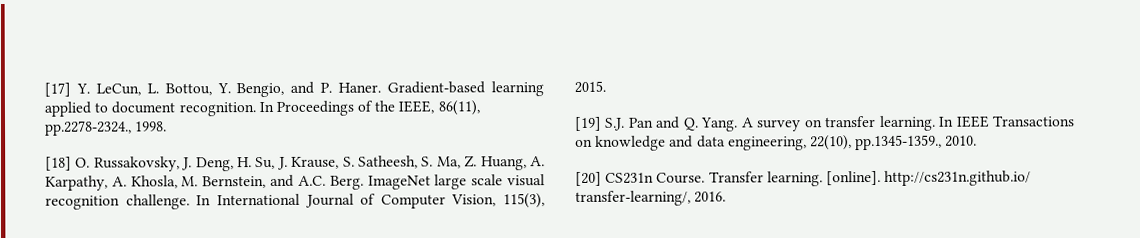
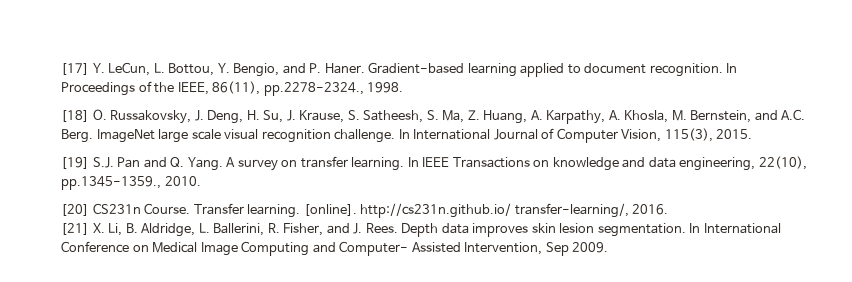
(727, 197) none -> [61,223,781,237] [61,241,609,256] // [21] X. Li, B. Aldridge, L. Ballerini, R. Fisher, and J. Rees. Depth data improves skin lesion segmentation. In International Conference on Medical Image Computing and Computer- Assisted Intervention, Sep 2009.

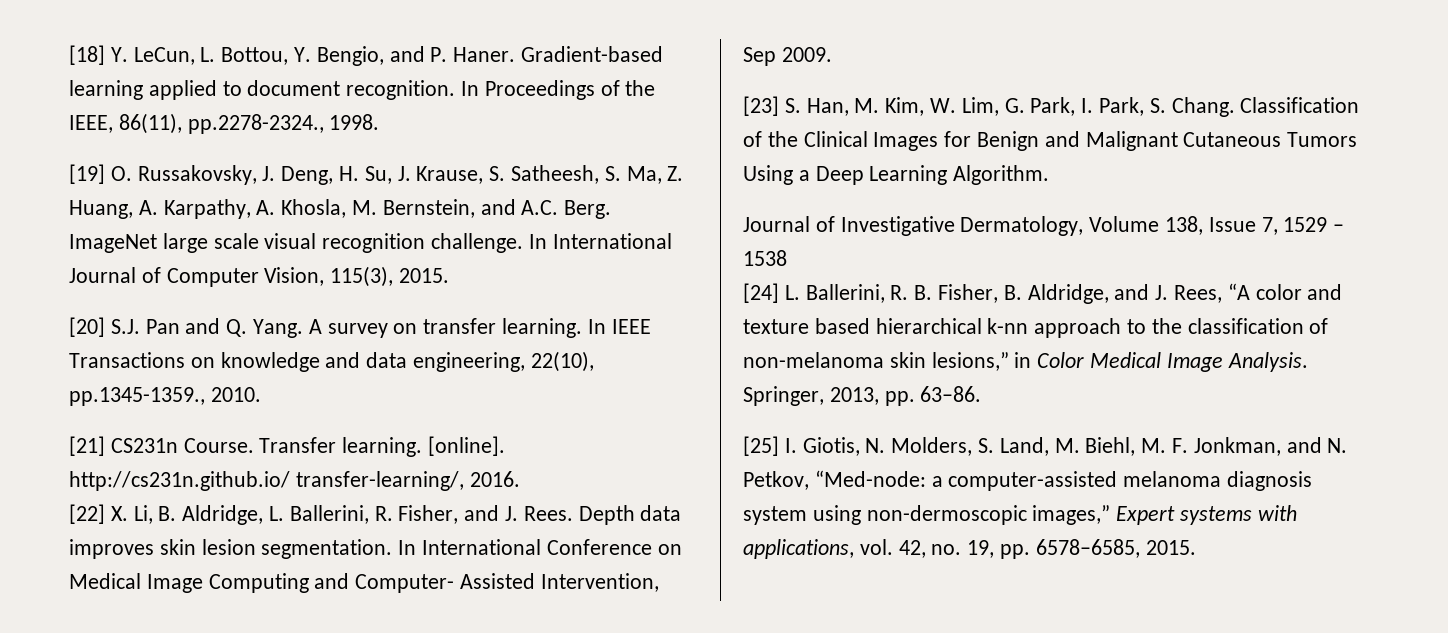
[61,63,89,75] [17] -> [69,45,105,65] [18]
[61,110,89,122] [18] -> [69,164,105,184] [19]
[61,157,89,169] [19] -> [69,317,105,337] [20]
[61,204,89,216] [20] -> [69,436,105,456] [21]
[61,223,89,235] [21] -> [69,504,105,524] [22]
(609, 247) none -> [743,96,1360,117] [743,131,1358,151] [743,165,1050,185] [743,216,1345,236] [743,250,787,266] [743,283,1343,304] [743,318,1329,338] [743,352,1308,372] [743,386,982,406] [743,436,1348,456] [743,470,1313,491] [743,505,1297,525] [743,539,1196,559] // [23] S. Han, M. Kim, W. Lim, G. Park, I. Park, S. Chang. Classification of the Clinical Images for Benign and Malignant Cutaneous Tumors Using a Deep Learning Algorithm. // Journal of Investigative Dermatology, Volume 138, Issue 7, 1529 – 1538 // [24] L. Ballerini, R. B. Fisher, B. Aldridge, and J. Rees, “A color and texture based hierarchical k-nn approach to the classification of non-melanoma skin lesions,” in Color Medical Image Analysis. Springer, 2013, pp. 63–86. // [25] I. Giotis, N. Molders, S. Land, M. Biehl, M. F. Jonkman, and N. Petkov, “Med-node: a computer-assisted melanoma diagnosis system using non-dermoscopic images,” Expert systems with applications, vol. 42, no. 19, pp. 6578–6585, 2015.

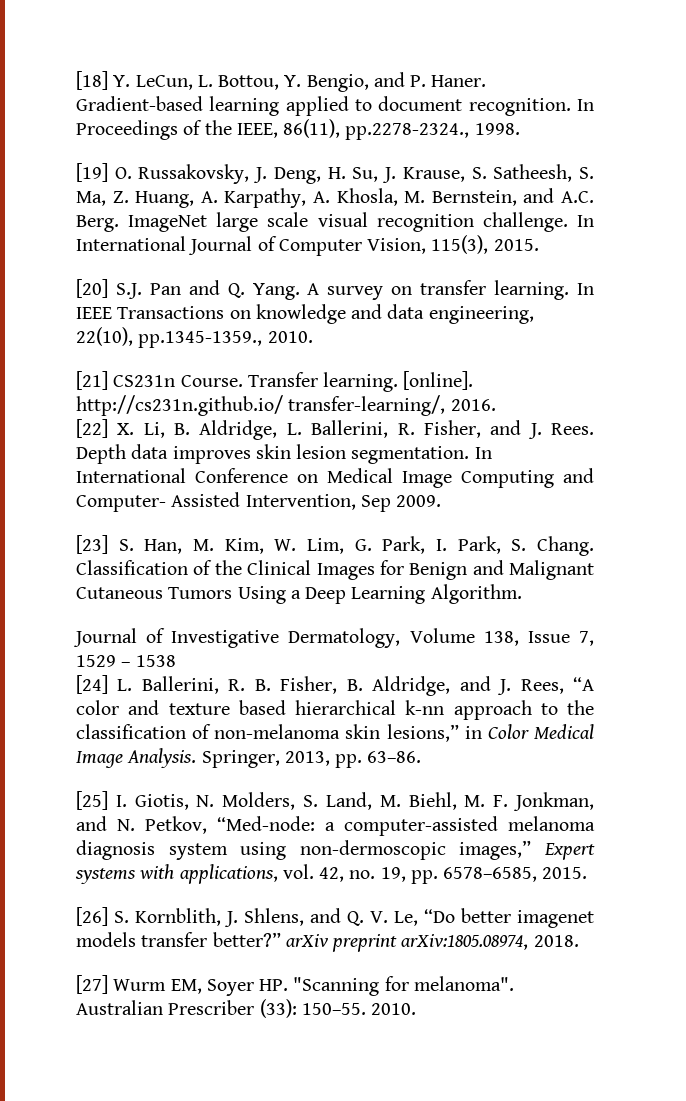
(1196, 547) none -> [76,907,594,928] [76,932,579,952] [76,975,514,996] [76,999,417,1018] // [26] S. Kornblith, J. Shlens, and Q. V. Le, “Do better imagenet models transfer better?” arXiv preprint arXiv:1805.08974, 2018. // [27] Wurm EM, Soyer HP. "Scanning for melanoma". Australian Prescriber (33): 150–55. 2010.

